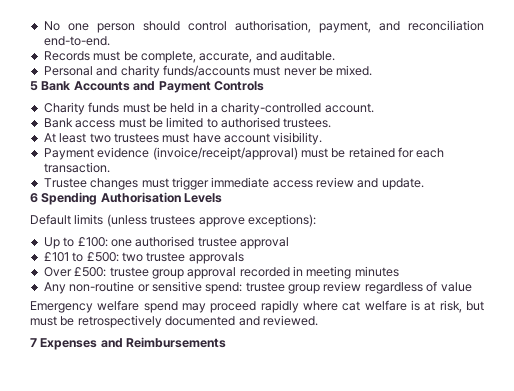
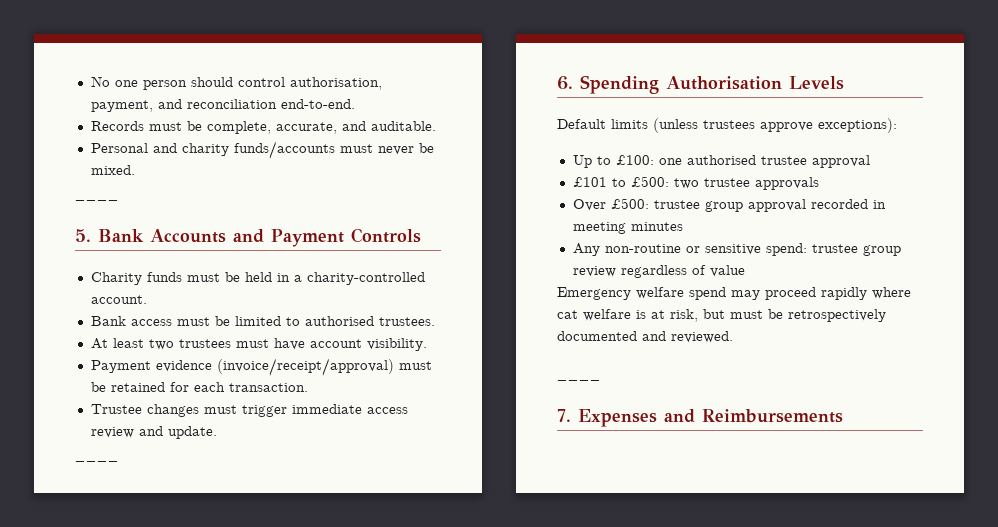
[30,81,38,91] 5 -> [75,197,119,201] [75,229,91,242] ____ // 5.
[30,193,38,203] 6 -> [75,458,119,462] [557,76,573,90] ____ // 6.
[30,338,37,347] 7 -> [557,377,601,381] [557,409,571,422] ____ // 7.

